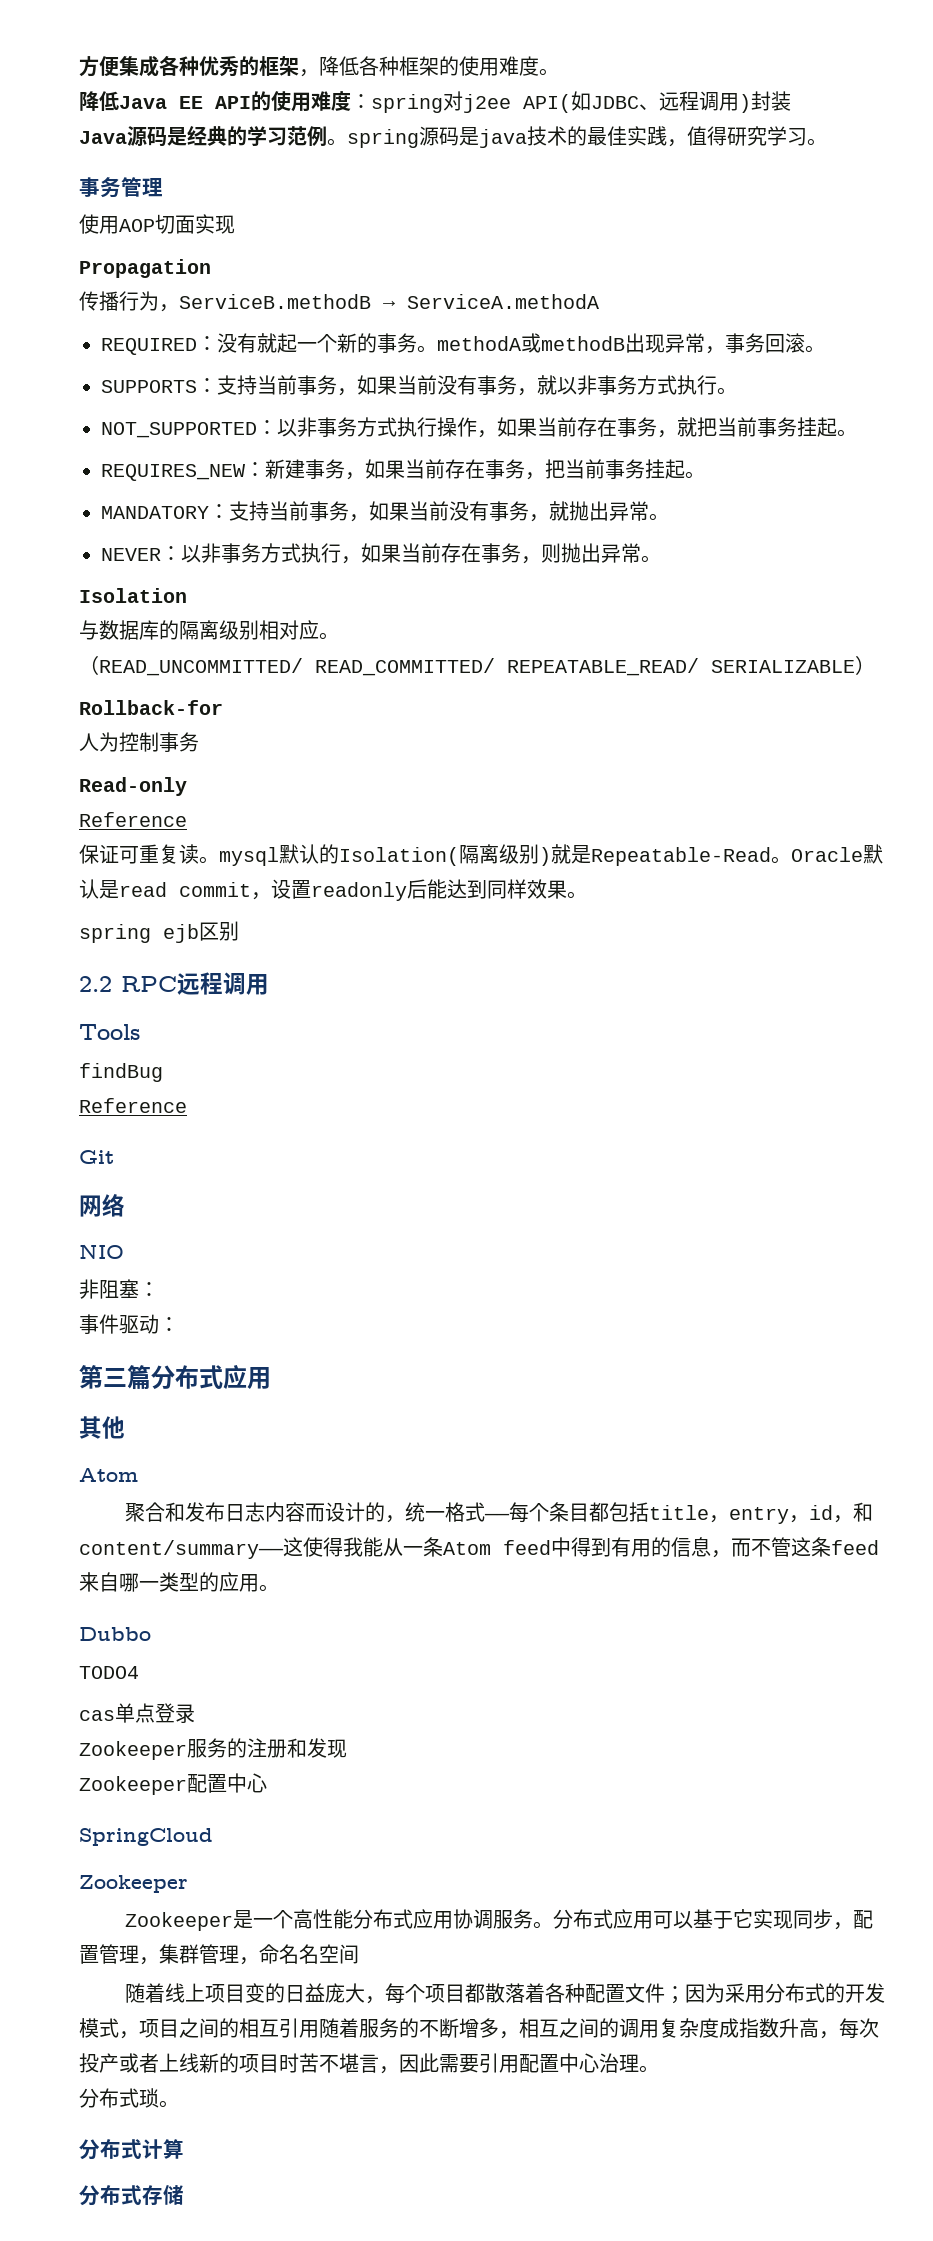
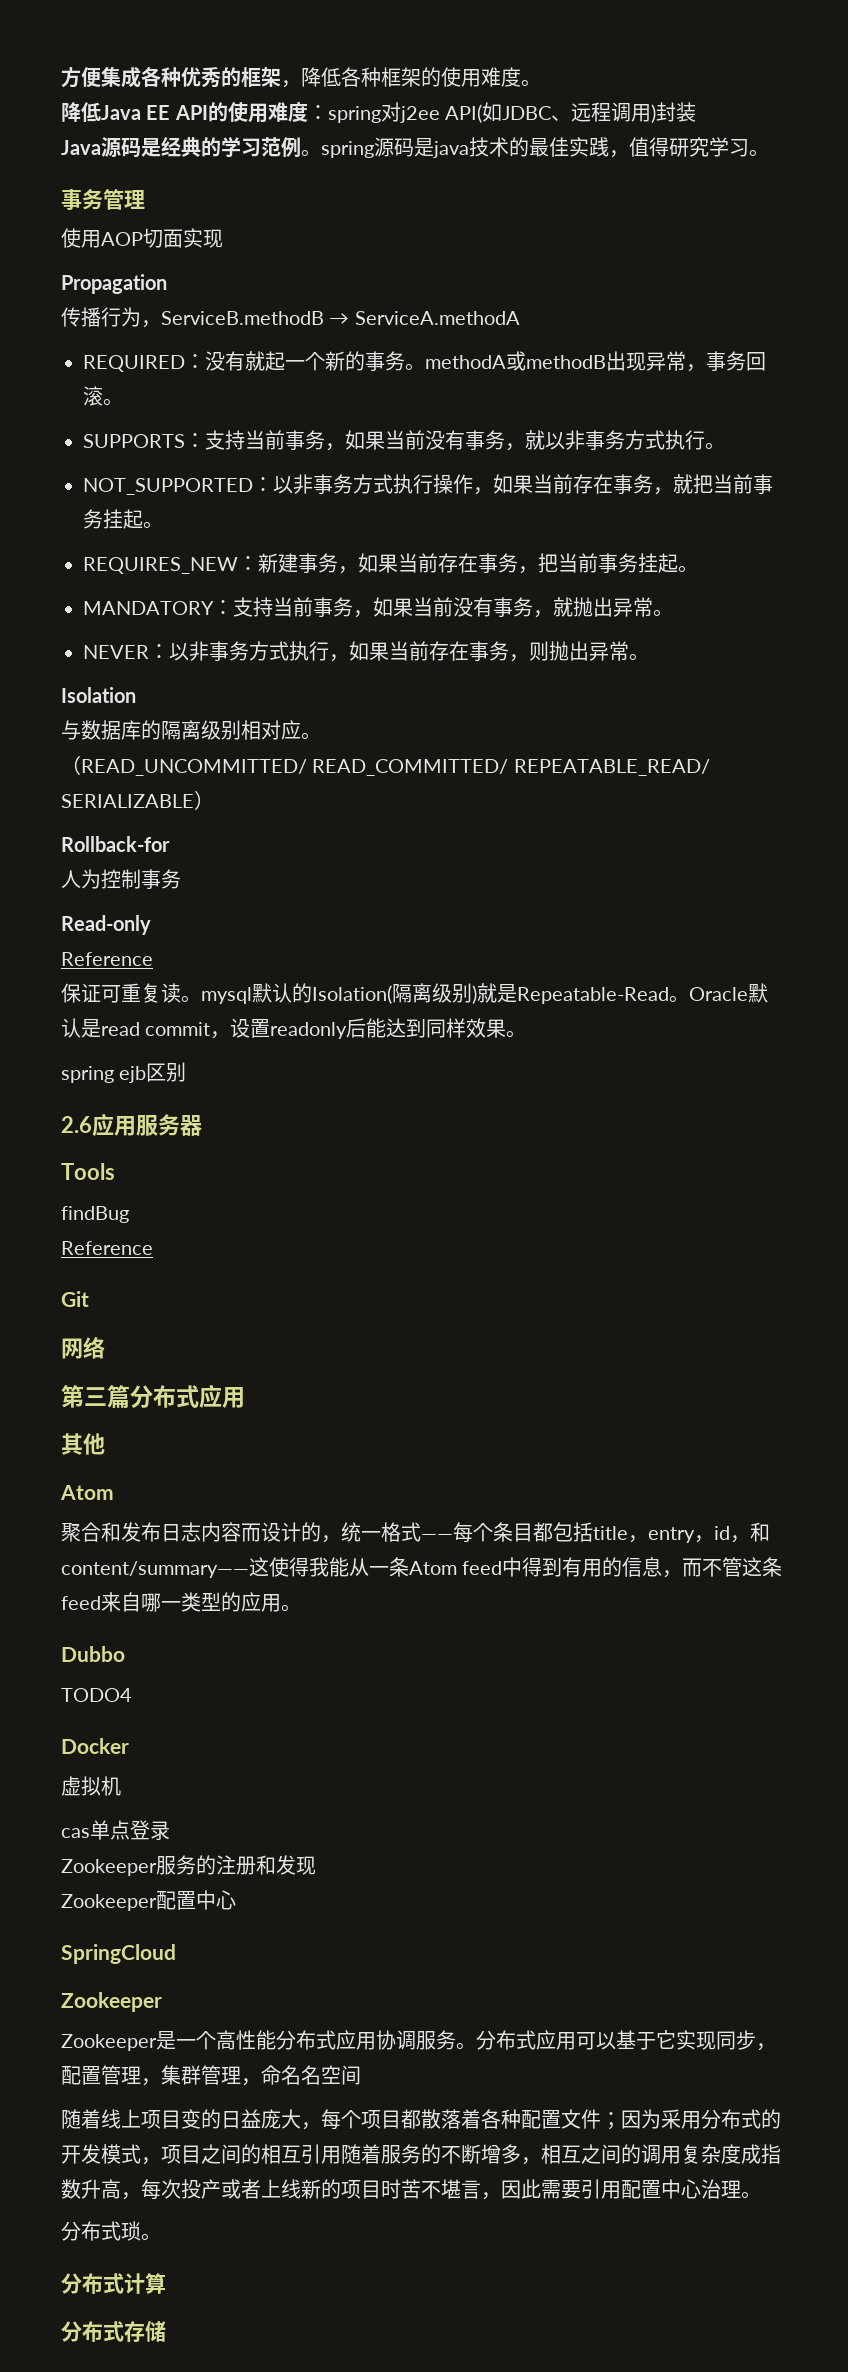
[79,972,269,995] 2.2 RPC远程调用 -> [61,1113,202,1137] 2.6应用服务器
[79,1244,124,1259] [79,1279,159,1299] [79,1314,179,1334] // NIO // 非阻塞： // 事件驱动： -> (105, 1347) none
(139, 1672) none -> [61,1738,129,1754] [61,1776,121,1796] // Docker // 虚拟机

